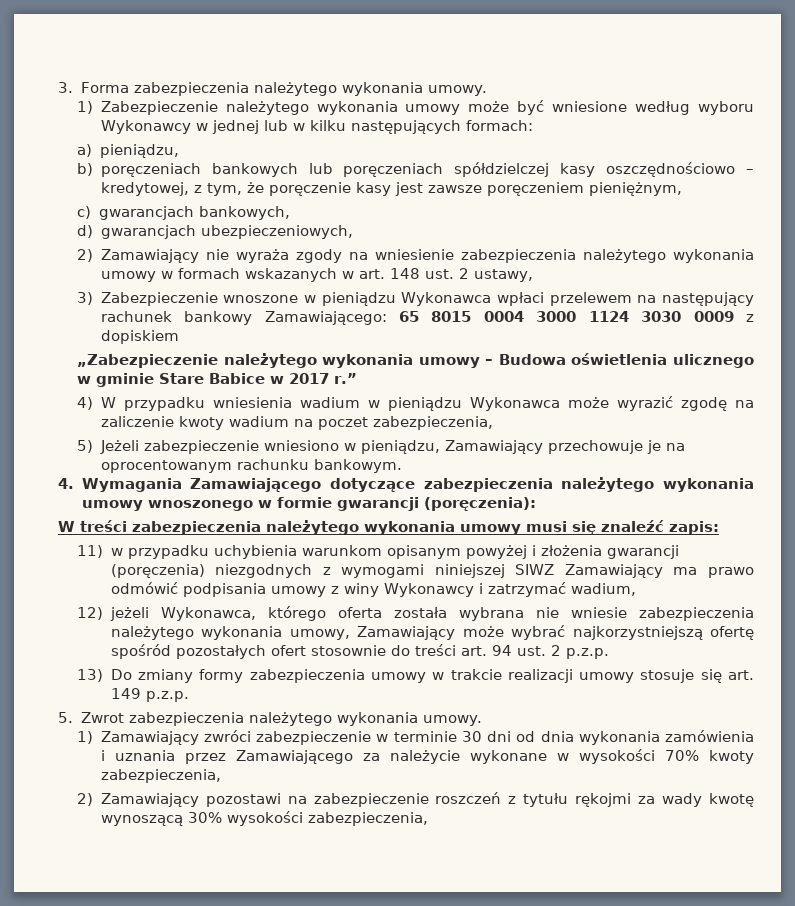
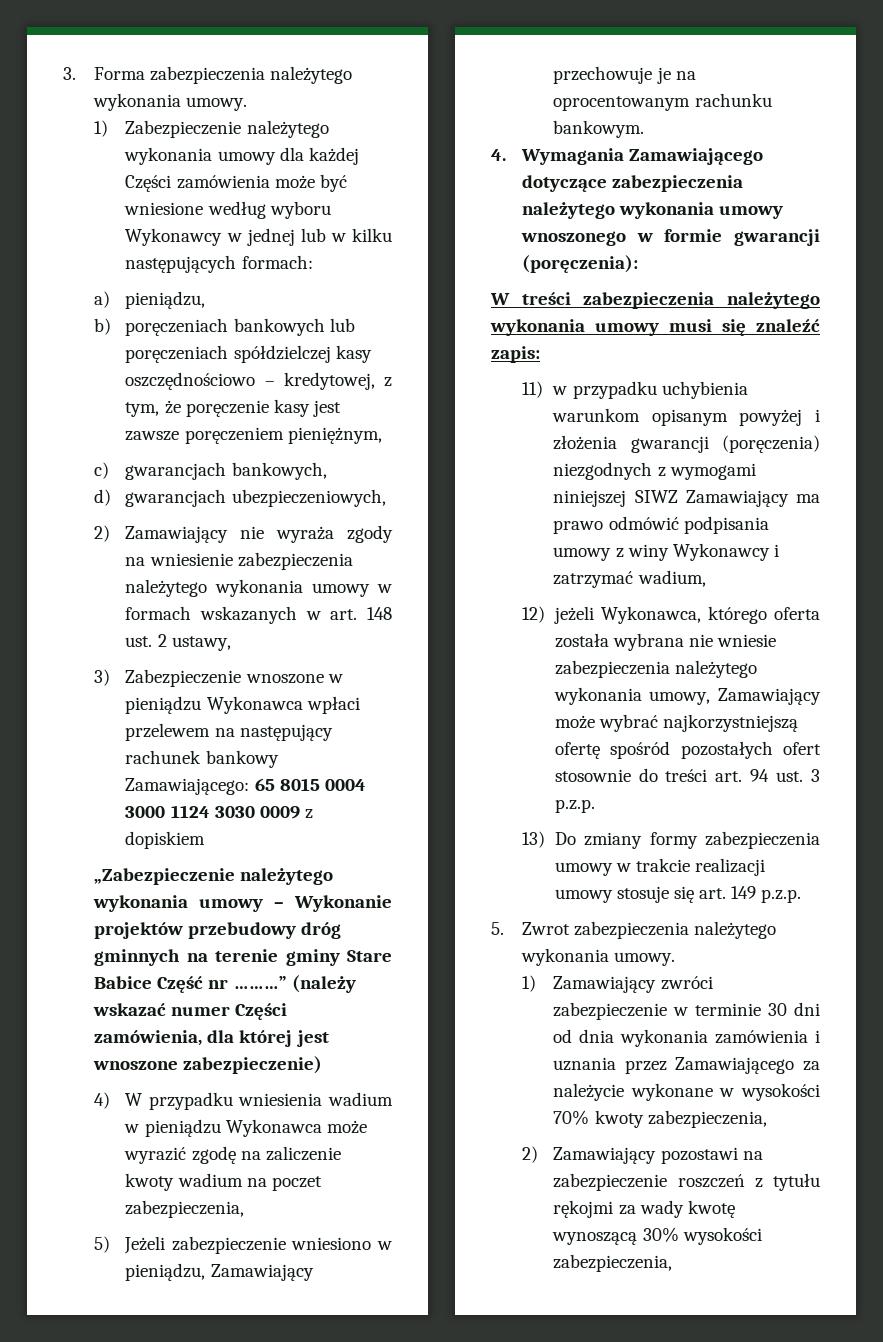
(461, 109) none -> [279,147,359,165] [125,175,270,192] dla każdej Części zamówienia
[498,353,754,368] [77,373,358,387] Budowa oświetlenia ulicznego w gminie Stare Babice w 2017 r.” -> [294,895,392,912] [94,922,342,939] [94,949,392,966] [94,975,356,993] [93,1003,288,1020] [94,1030,329,1047] [93,1056,323,1074] Wykonanie projektów przebudowy dróg gminnych na terenie gminy Stare Babice Część nr ………” (należy wskazać numer Części zamówienia, dla której jest wnoszone zabezpieczenie)
[550,645,561,656] 2 -> [811,769,820,782] 3

